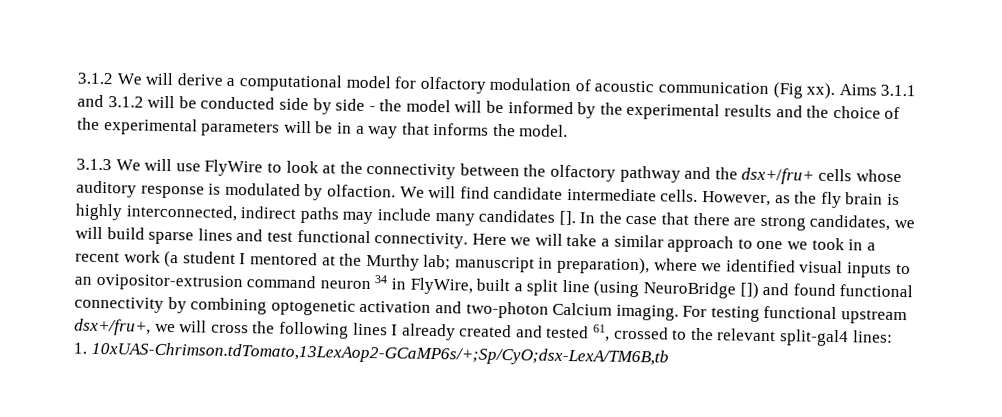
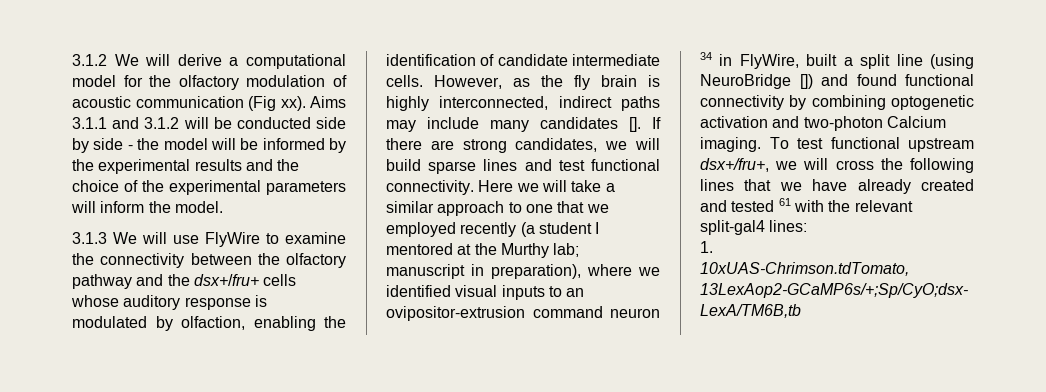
(417, 82) none -> [149,75,172,87] the
[315,121,490,139] be in a way that informs -> [100,201,145,213] inform
[285,160,337,174] look at -> [285,232,346,244] examine
[326,184,490,199] olfaction. We will find -> [181,316,346,331] [386,54,495,66] olfaction, enabling the identification of
[579,211,690,225] In the case that -> [652,117,661,129] If
[787,237,876,251] [75,250,161,263] we took in a recent work -> [557,201,609,213] [386,222,517,237] that we employed recently
[682,305,760,322] For testing -> [769,137,823,149] To test
[391,324,399,336] I -> [744,179,848,191] that we have
[593,324,688,342] 61, crossed to -> [778,198,824,212] 61 with

